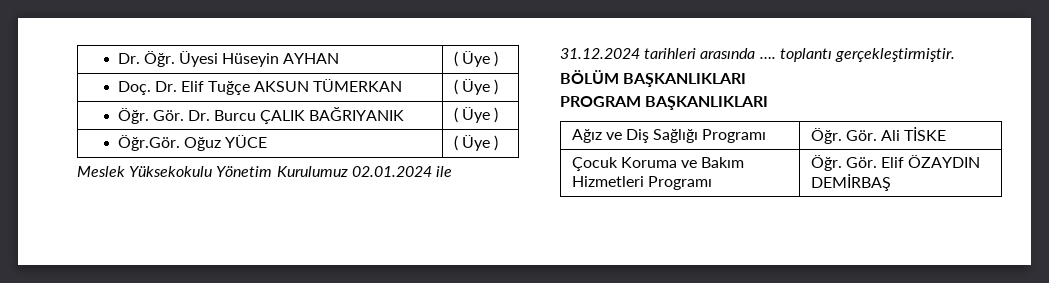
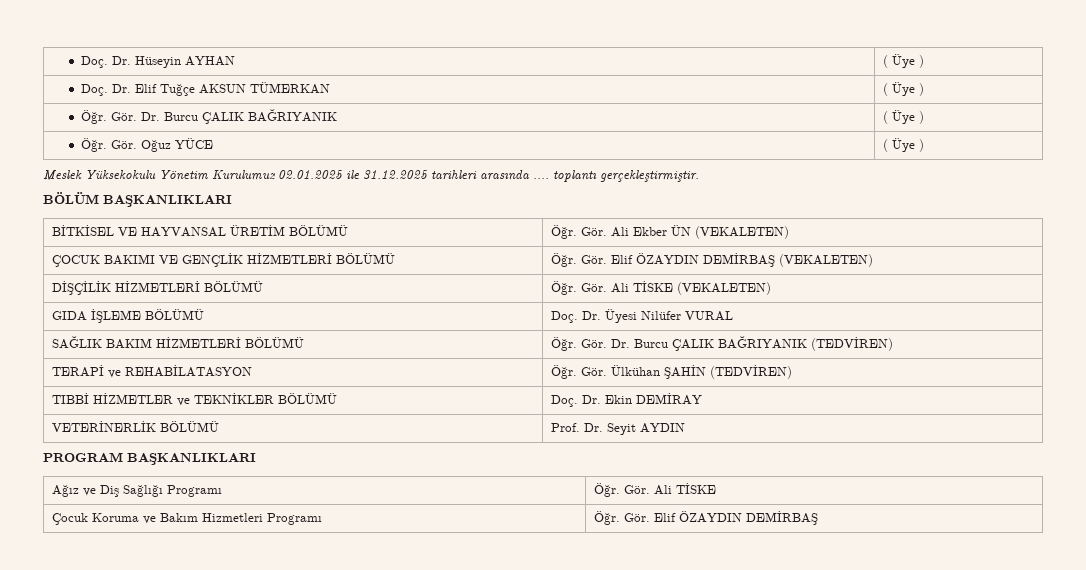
[117,51,218,67] Dr. Öğr. Üyesi -> [81,56,132,68] Doç. Dr.
[117,135,180,151] Öğr.Gör. -> [81,138,138,152] Öğr. Gör.
[351,166,452,177] [560,48,640,59] 02.01.2024 ile 31.12.2024 -> [278,170,428,179] 02.01.2025 ile 31.12.2025
(747, 80) none -> [52,225,349,237] [551,225,790,239] [52,253,396,267] [551,253,874,267] [52,281,264,295] [551,281,772,295] [52,309,205,323] [551,309,734,323] [52,336,305,349] [551,336,894,351] [52,365,253,378] [551,365,793,379] [52,393,338,406] [551,393,703,407] [52,421,220,432] [551,423,686,435] // BİTKİSEL VE HAYVANSAL ÜRETİM BÖLÜMÜ | Öğr. Gör. Ali Ekber ÜN (VEKALETEN) // ÇOCUK BAKIMI VE GENÇLİK HİZMETLERİ BÖLÜMÜ | Öğr. Gör. Elif ÖZAYDIN DEMİRBAŞ (VEKALETEN) // DİŞÇİLİK HİZMETLERİ BÖLÜMÜ | Öğr. Gör. Ali TİSKE (VEKALETEN) // GIDA İŞLEME BÖLÜMÜ | Doç. Dr. Üyesi Nilüfer VURAL // SAĞLIK BAKIM HİZMETLERİ BÖLÜMÜ | Öğr. Gör. Dr. Burcu ÇALIK BAĞRIYANIK (TEDVİREN) // TERAPİ ve REHABİLATASYON | Öğr. Gör. Ülkühan ŞAHİN (TEDVİREN) // TIBBİ HİZMETLER ve TEKNİKLER BÖLÜMÜ | Doç. Dr. Ekin DEMİRAY // VETERİNERLİK BÖLÜMÜ | Prof. Dr. Seyit AYDIN

